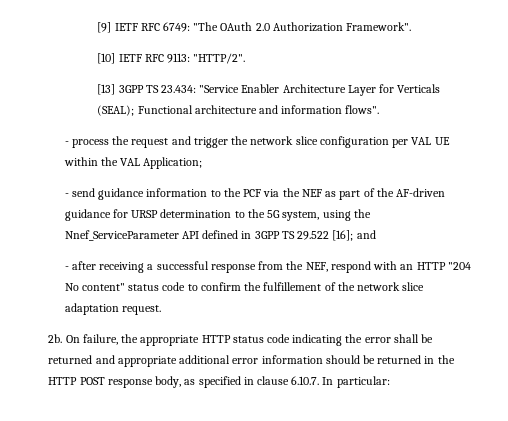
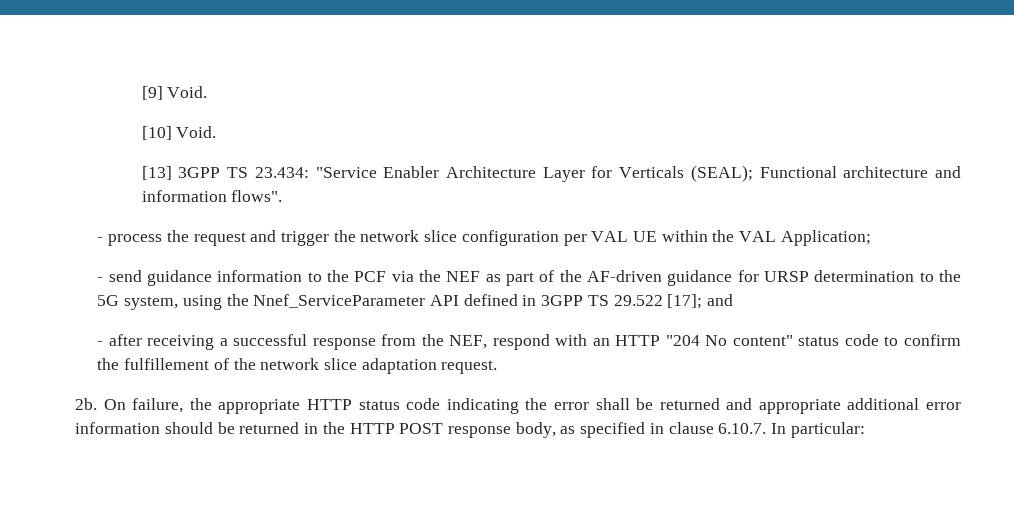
[114,22,412,32] [97,53,246,64] IETF RFC 6749: "The OAuth 2.0 Authorization Framework". // [10] IETF RFC 9113: "HTTP/2". -> [167,86,208,98] [141,126,217,140] Void. // [10] Void.
[332,230,354,241] [16]; -> [667,294,703,309] [17];

